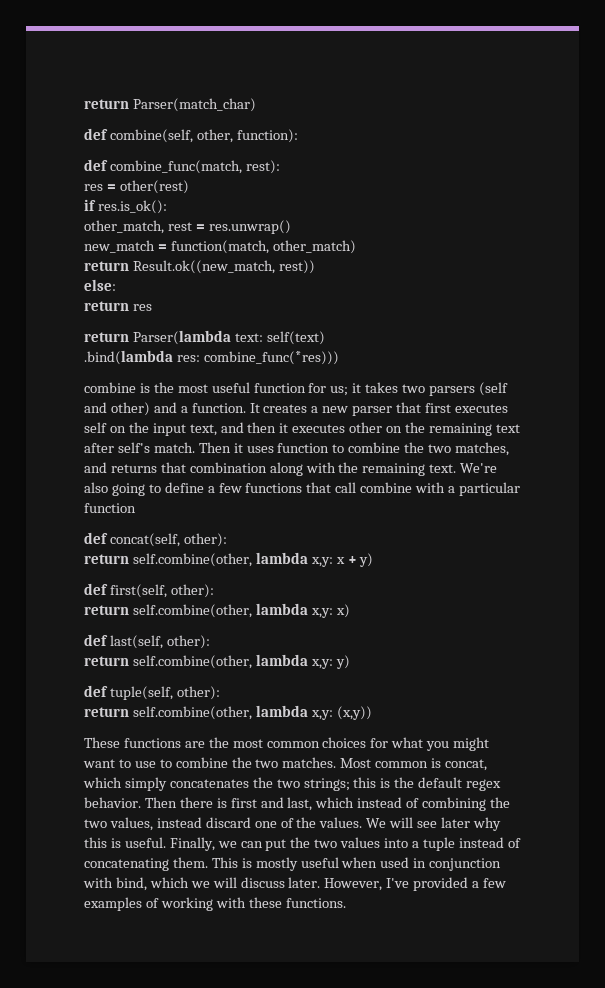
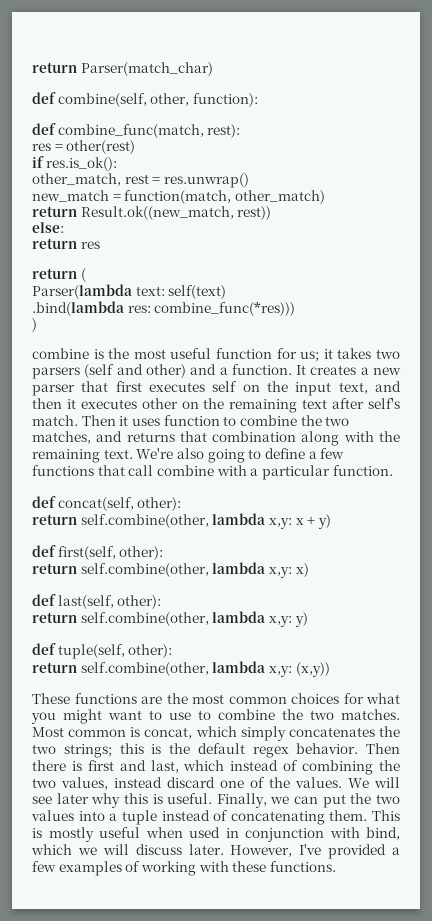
(129, 337) none -> [80,268,86,282] ( //
(339, 358) none -> [32,318,37,332] // )
[84,503,136,513] function -> [332,465,393,476] function.

